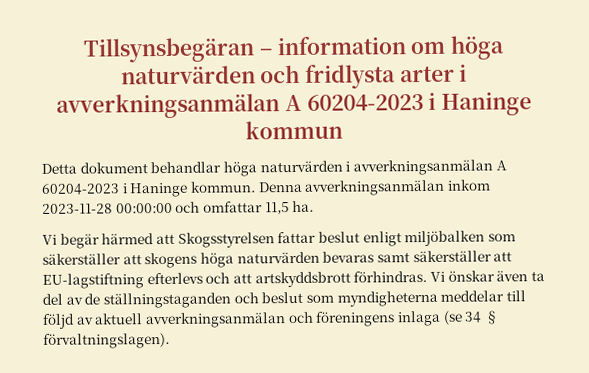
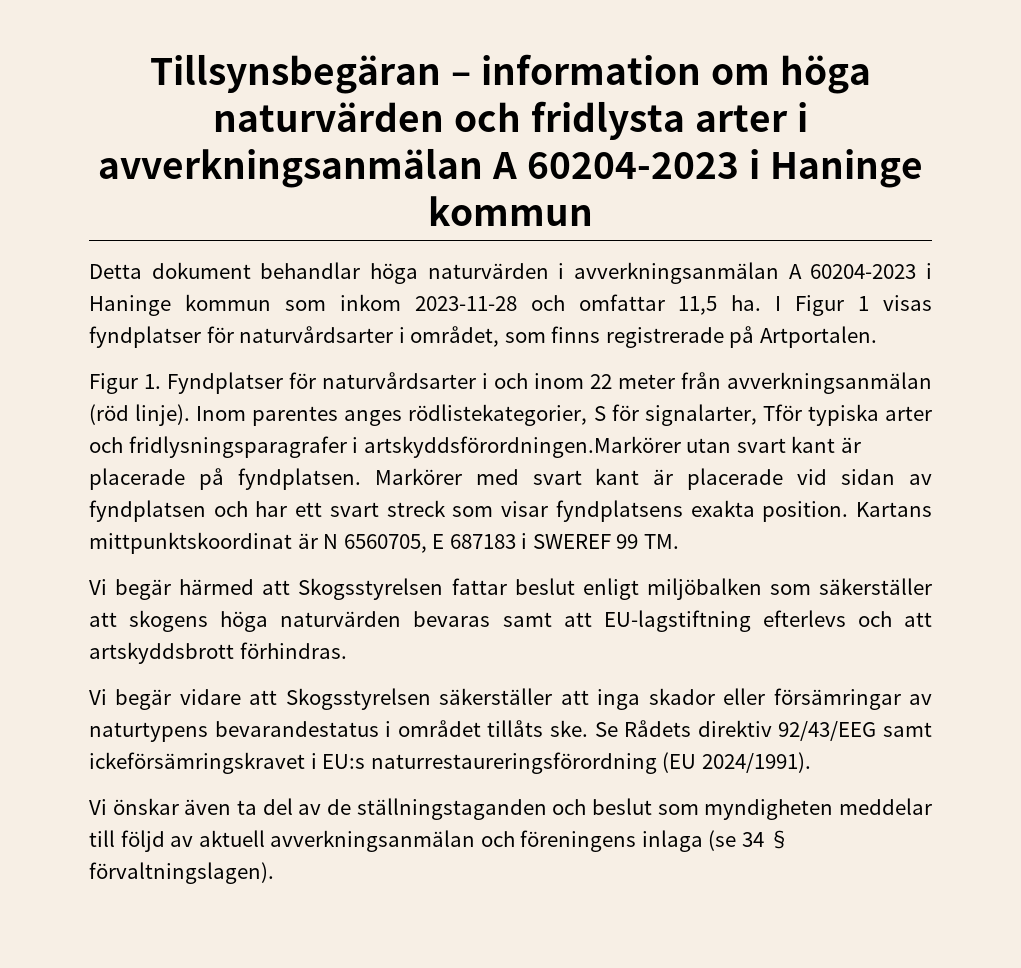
[189,179,446,196] kommun. Denna avverkningsanmälan -> [184,294,326,311] kommun som
[115,202,173,214] 00:00:00 -> (517, 303) none
(315, 206) none -> [775,295,932,316] [89,326,877,348] [89,372,932,394] [89,404,933,426] [89,436,861,458] [89,468,932,490] [89,500,933,522] [89,532,679,554] I Figur 1 visas fyndplatser för naturvårdsarter i området, som finns registrerade på Artportalen. // Figur 1. Fyndplatser för naturvårdsarter i och inom 22 meter från avverkningsanmälan (röd linje). Inom parentes anges rödlistekategorier, S för signalarter, Tför typiska arter och fridlysningsparagrafer i artskyddsförordningen.Markörer utan svart kant är placerade på fyndplatsen. Markörer med svart kant är placerade vid sidan av fyndplatsen och har ett svart streck som visar fyndplatsens exakta position. Kartans mittpunktskoordinat är N 6560705, E 687183 i SWEREF 99 TM.
[412,250,492,263] säkerställer -> (552, 619) none
(428, 276) none -> [89,688,933,710] [89,720,933,742] [89,752,811,774] // Vi begär vidare att Skogsstyrelsen säkerställer att inga skador eller försämringar av naturtypens bevarandestatus i området tillåts ske. Se Rådets direktiv 92/43/EEG samt ickeförsämringskravet i EU:s naturrestaureringsförordning (EU 2024/1991). //
[336,290,438,307] myndigheterna -> [704,799,834,820] myndigheten

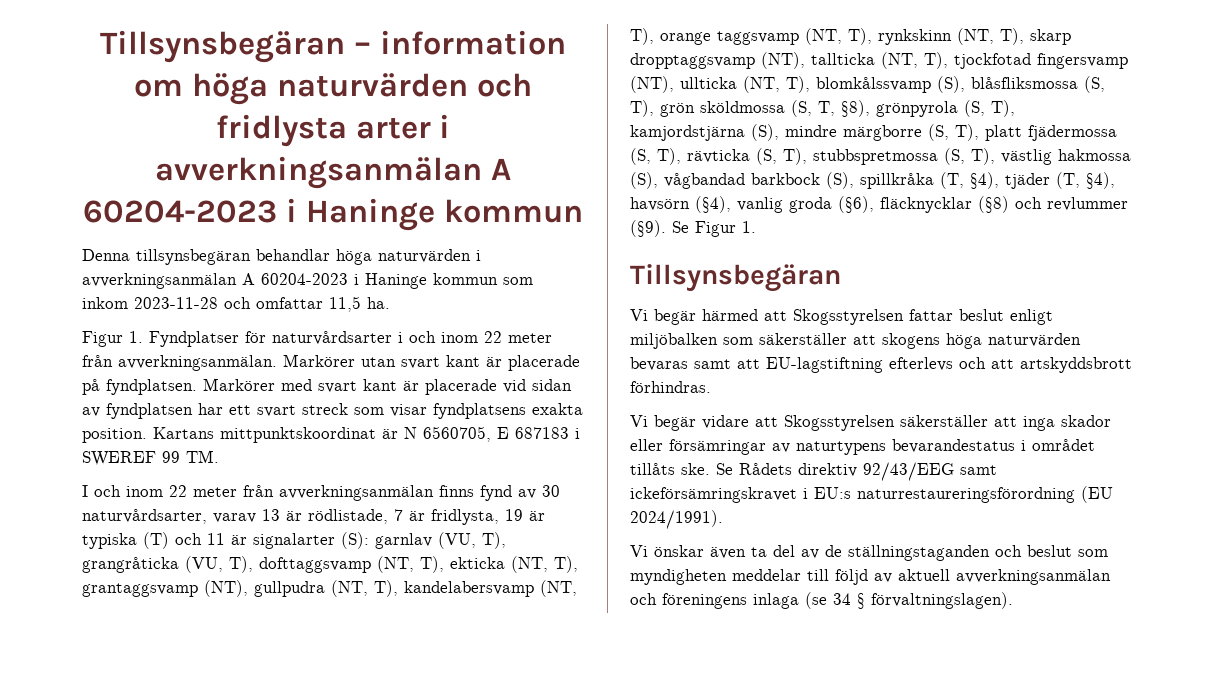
[89,262,251,279] Detta dokument -> [82,249,251,265] Denna tillsynsbegäran
[775,295,932,316] [89,326,877,348] I Figur 1 visas fyndplatser för naturvårdsarter i området, som finns registrerade på Artportalen. -> (390, 303) none
[727,372,932,394] [89,404,933,426] [89,436,681,458] avverkningsanmälan (röd linje). Inom parentes anges rödlistekategorier, S för signalarter, Tför typiska arter och fridlysningsparagrafer i artskyddsförordningen.Markörer -> [118,354,355,371] avverkningsanmälan. Markörer
[213,501,248,517] och -> (193, 411) none
(679, 541) none -> [82,485,560,501] [82,509,545,525] [82,532,506,549] [82,556,578,573] [82,580,577,597] [630,28,1071,45] [630,52,1128,69] [630,76,1105,93] [630,100,1015,117] [630,124,1117,141] [630,148,1131,165] [630,172,1115,189] [630,196,1128,213] [630,220,756,237] [630,264,841,292] // I och inom 22 meter från avverkningsanmälan finns fynd av 30 naturvårdsarter, varav 13 är rödlistade, 7 är fridlysta, 19 är typiska (T) och 11 är signalarter (S): garnlav (VU, T), grangråticka (VU, T), dofttaggsvamp (NT, T), ekticka (NT, T), grantaggsvamp (NT), gullpudra (NT, T), kandelabersvamp (NT, T), orange taggsvamp (NT, T), rynkskinn (NT, T), skarp dropptaggsvamp (NT), tallticka (NT, T), tjockfotad fingersvamp (NT), ullticka (NT, T), blomkålssvamp (S), blåsfliksmossa (S, T), grön sköldmossa (S, T, §8), grönpyrola (S, T), kamjordstjärna (S), mindre märgborre (S, T), platt fjädermossa (S, T), rävticka (S, T), stubbspretmossa (S, T), västlig hakmossa (S), vågbandad barkbock (S), spillkråka (T, §4), tjäder (T, §4), havsörn (§4), vanlig groda (§6), fläcknycklar (§8) och revlummer (§9). Se Figur 1. // Tillsynsbegäran

